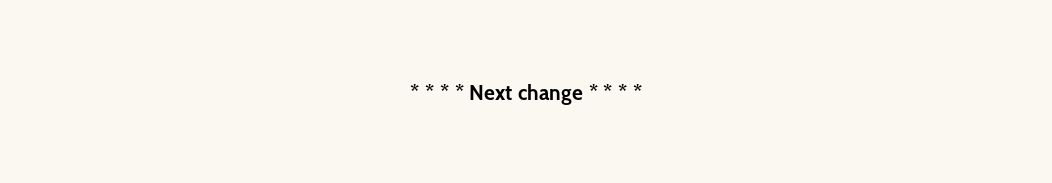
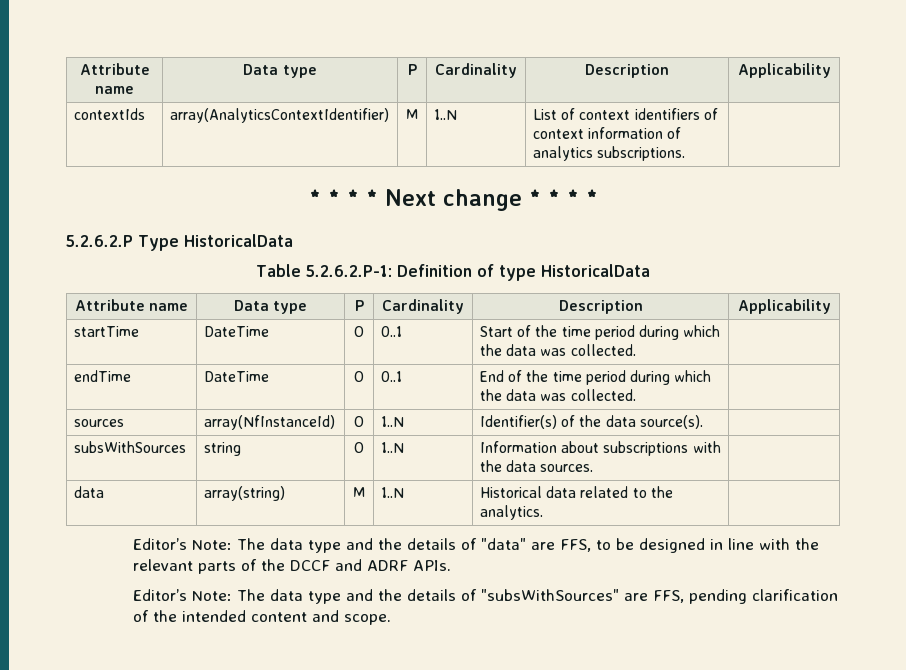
(410, 92) none -> [79,63,150,75] [95,86,134,94] [243,64,317,78] [407,64,417,75] [435,63,517,78] [585,64,669,78] [737,63,831,78] [74,108,146,120] [170,108,390,123] [406,109,418,120] [434,109,458,120] [533,108,718,120] [533,127,682,139] [533,146,686,161] Attribute name | Data type | P | Cardinality | Description | Applicability // contextIds | array(AnalyticsContextIdentifier) | M | 1..N | List of context identifiers of context information of analytics subscriptions. | //
(642, 92) none -> [66,234,293,251] [256,264,650,281] [74,299,189,311] [233,300,308,314] [354,300,364,311] [382,299,464,314] [558,300,643,314] [737,299,831,314] [74,326,140,337] [204,326,270,337] [354,326,364,337] [381,326,403,337] [480,325,721,340] [480,344,636,356] [74,370,132,382] [204,371,270,382] [354,371,364,382] [381,371,403,382] [480,370,712,385] [480,389,636,401] [74,419,125,427] [204,415,336,430] [354,416,364,427] [381,416,405,427] [480,415,703,429] [74,441,187,453] [204,442,242,456] [354,442,364,453] [381,442,405,453] [480,441,721,456] [480,460,594,472] [74,486,105,498] [204,486,286,501] [353,487,365,498] [381,487,405,498] [480,486,673,498] [480,505,544,520] [133,538,820,553] [133,559,452,574] [133,589,839,604] [133,610,392,625] // 5.2.6.2.P Type HistoricalData // Table 5.2.6.2.P-1: Definition of type HistoricalData // Attribute name | Data type | P | Cardinality | Description | Applicability // startTime | DateTime | O | 0..1 | Start of the time period during which the data was collected. | // endTime | DateTime | O | 0..1 | End of the time period during which the data was collected. | // sources | array(NfInstanceId) | O | 1..N | Identifier(s) of the data source(s). | // subsWithSources | string | O | 1..N | Information about subscriptions with the data sources. | // data | array(string) | M | 1..N | Historical data related to the analytics. | // Editor’s Note: The data type and the details of "data" are FFS, to be designed in line with the relevant parts of the DCCF and ADRF APIs. // Editor’s Note: The data type and the details of "subsWithSources" are FFS, pending clarification of the intended content and scope.

